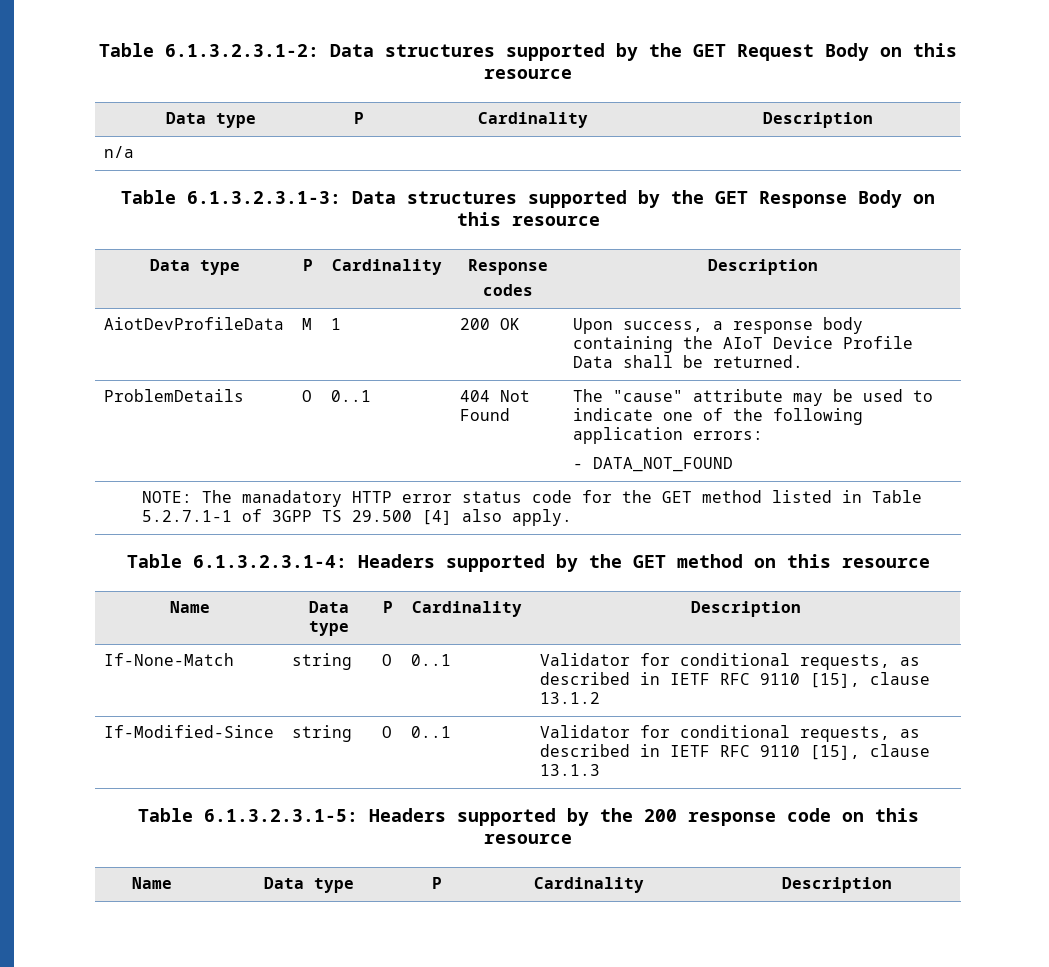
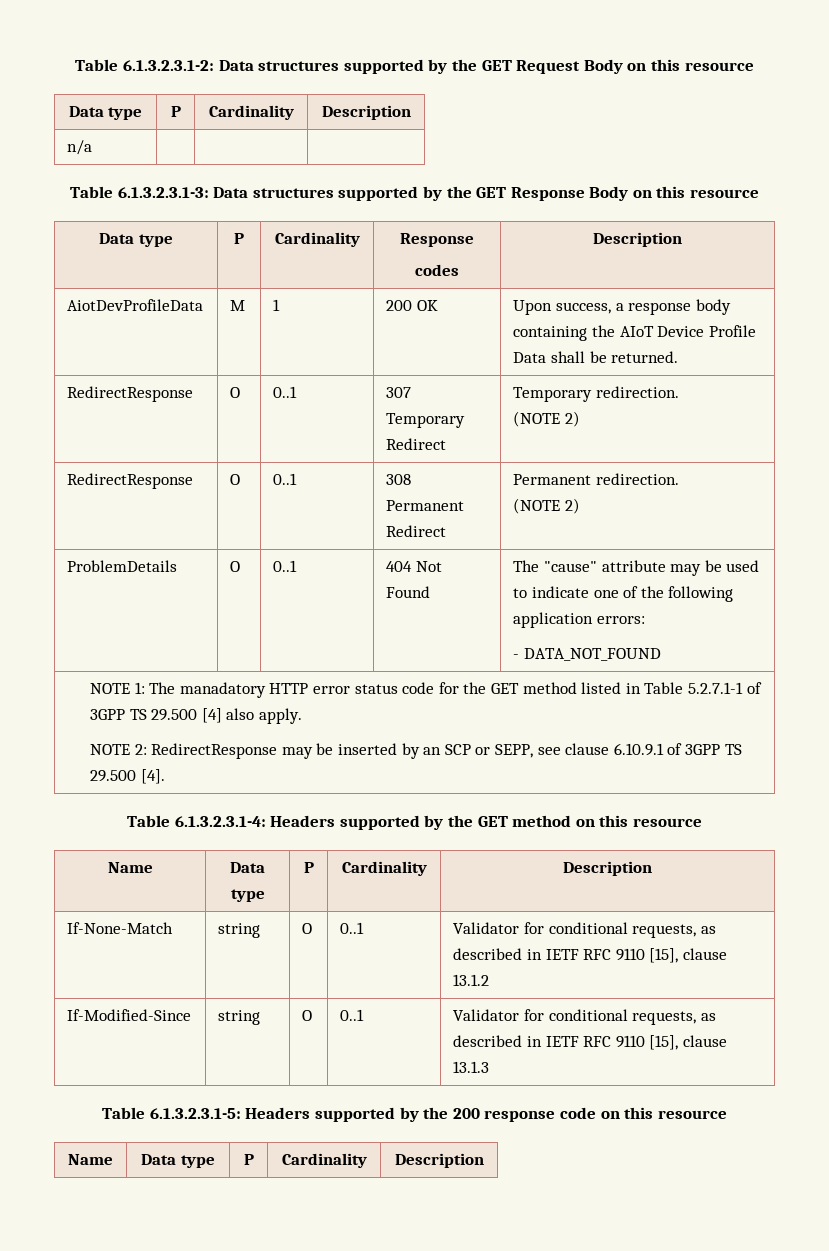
(803, 361) none -> [67,386,194,402] [230,387,241,398] [273,386,298,398] [386,387,412,398] [386,413,466,428] [386,438,447,450] [513,386,680,402] [513,411,581,427] [67,473,194,489] [230,474,241,485] [273,473,298,485] [386,474,412,485] [386,500,465,511] [386,525,447,537] [513,473,680,485] [513,498,581,514] // RedirectResponse | O | 0..1 | 307 Temporary Redirect | Temporary redirection. // (NOTE 2) // RedirectResponse | O | 0..1 | 308 Permanent Redirect | Permanent redirection. // (NOTE 2)
[141,491,192,503] NOTE: -> [90,682,145,694] NOTE 1:
(572, 517) none -> [90,743,742,759] [90,769,165,784] // NOTE 2: RedirectResponse may be inserted by an SCP or SEPP, see clause 6.10.9.1 of 3GPP TS 29.500 [4].

